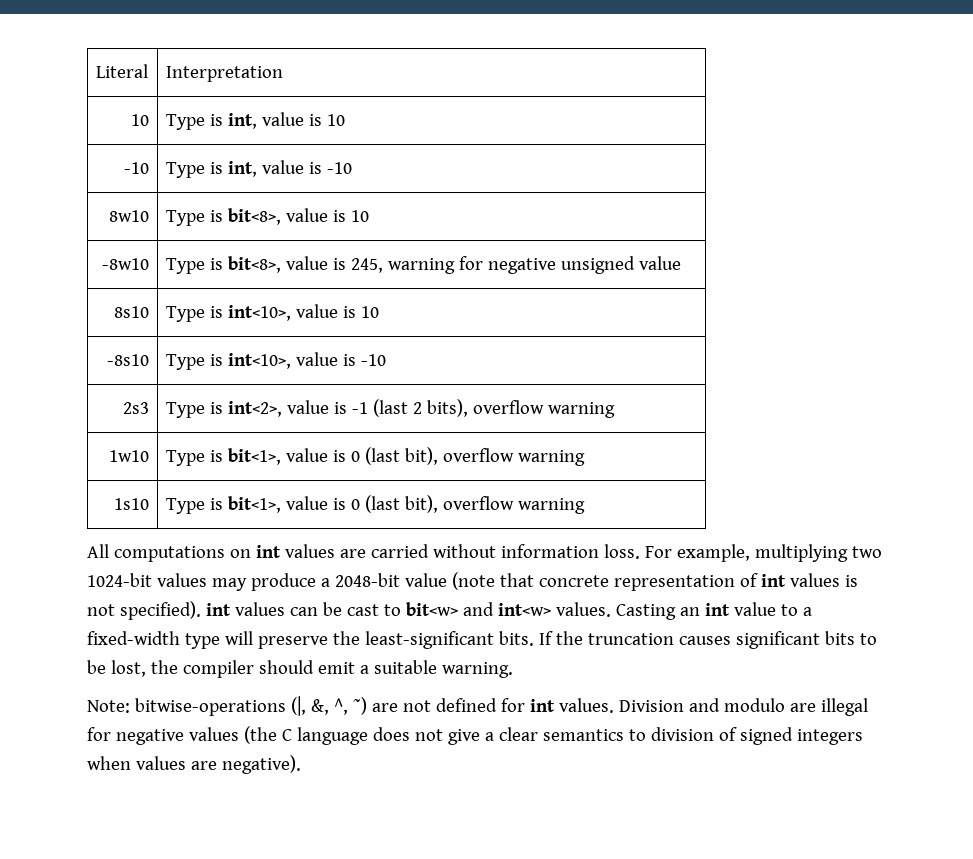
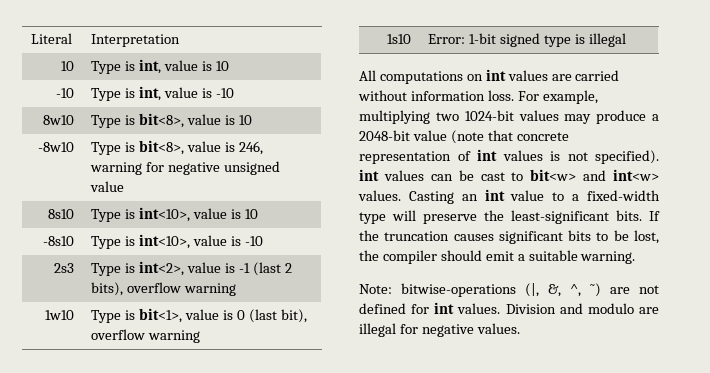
[350,258,383,273] 245, -> [238,141,263,155] 246,
[165,495,585,514] Type is bit<1>, value is 0 (last bit), overflow warning -> [428,33,626,47] Error: 1-bit signed type is illegal
[188,726,863,745] [87,755,301,774] values (the C language does not give a clear semantics to division of signed integers when values are negative). -> [476,323,520,334] values.

